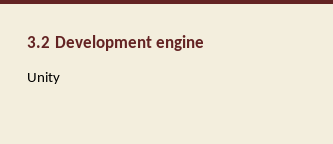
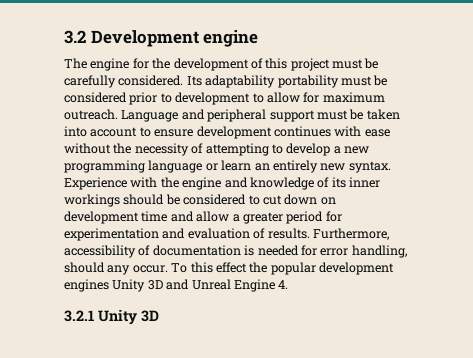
[27,72,60,84] Unity -> [64,58,379,71] [64,75,388,88] [64,92,385,105] [64,109,400,122] [64,126,390,139] [64,143,369,156] [64,160,391,173] [64,177,380,190] [64,194,336,207] [64,211,342,224] [64,228,389,241] [64,245,407,258] [64,262,394,275] [64,279,289,292] [64,309,159,325] The engine for the development of this project must be carefully considered. Its adaptability portability must be considered prior to development to allow for maximum outreach. Language and peripheral support must be taken into account to ensure development continues with ease without the necessity of attempting to develop a new programming language or learn an entirely new syntax. Experience with the engine and knowledge of its inner workings should be considered to cut down on development time and allow a greater period for experimentation and evaluation of results. Furthermore, accessibility of documentation is needed for error handling, should any occur. To this effect the popular development engines Unity 3D and Unreal Engine 4. // 3.2.1 Unity 3D

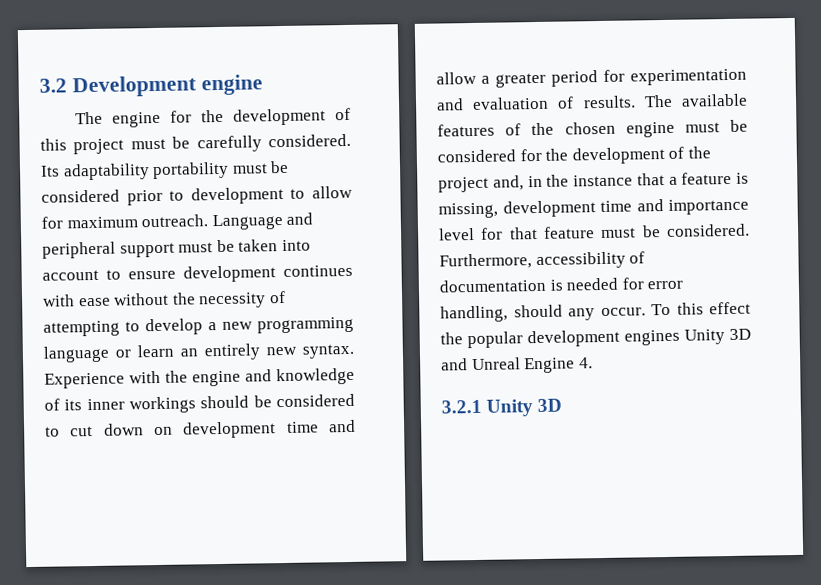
(310, 233) none -> [643,93,748,108] [437,119,748,138] [437,146,711,165] [438,171,749,193] [438,198,749,219] [438,223,750,241] The available features of the chosen engine must be considered for the development of the project and, in the instance that a feature is missing, development time and importance level for that feature must be considered.

